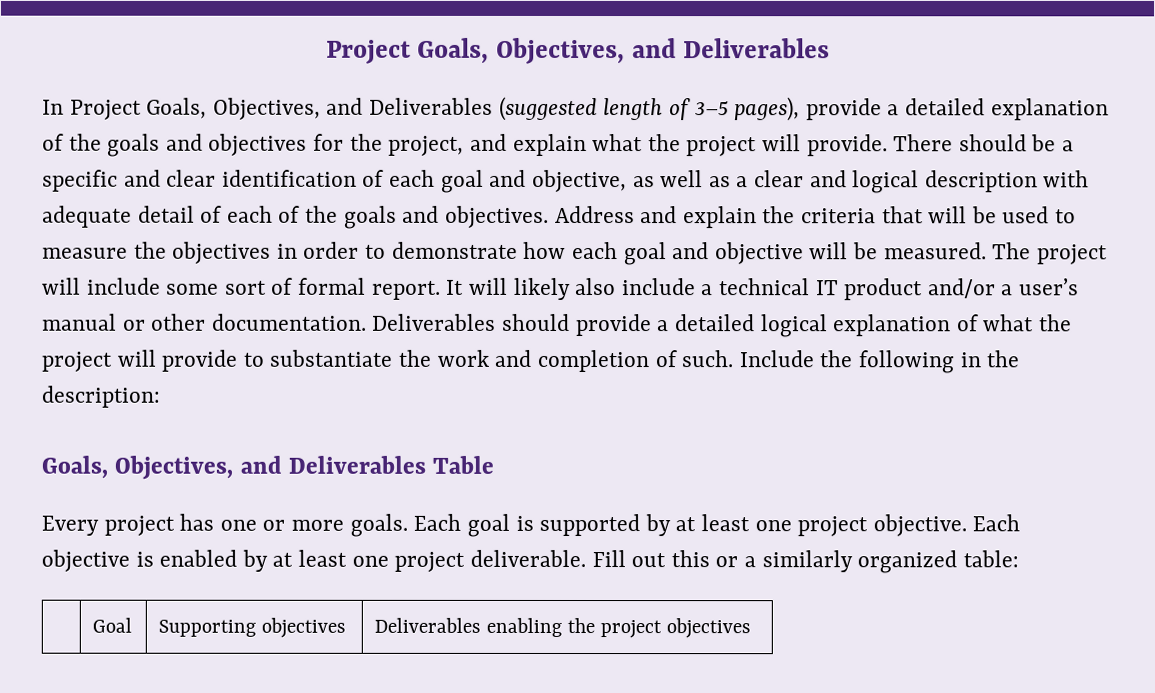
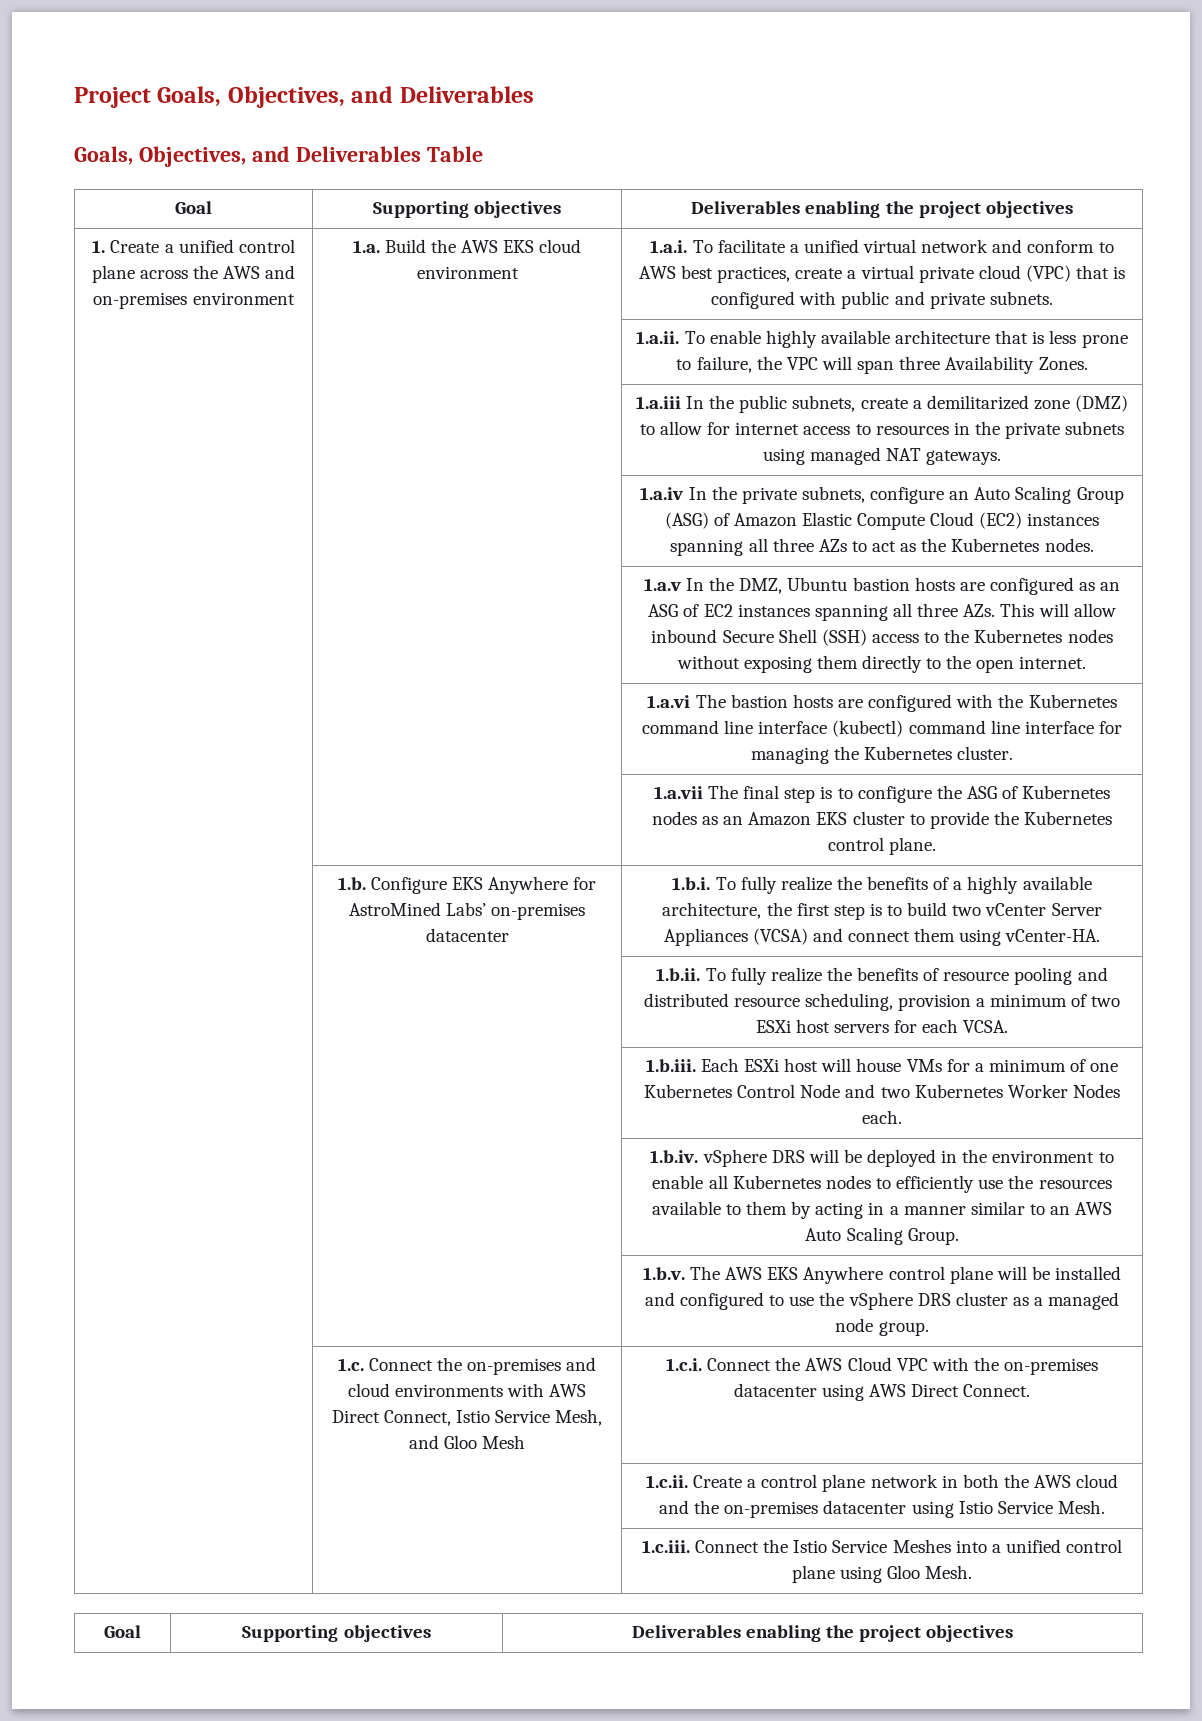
[325,37,831,65] [42,96,1109,122] [42,133,1075,157] [42,169,1090,194] [42,205,1077,229] [42,241,1108,266] [42,277,1080,301] [42,313,1072,338] [41,349,1020,374] [41,385,160,408] Project Goals, Objectives, and Deliverables // In Project Goals, Objectives, and Deliverables (suggested length of 3–5 pages), provide a detailed explanation of the goals and objectives for the project, and explain what the project will provide. There should be a specific and clear identification of each goal and objective, as well as a clear and logical description with adequate detail of each of the goals and objectives. Address and explain the criteria that will be used to measure the objectives in order to demonstrate how each goal and objective will be measured. The project will include some sort of formal report. It will likely also include a technical IT product and/or a user’s manual or other documentation. Deliverables should provide a detailed logical explanation of what the project will provide to substantiate the work and completion of such. Include the following in the description: -> [74,86,534,108] Project Goals, Objectives, and Deliverables
[41,513,1021,537] [41,549,1019,574] [92,617,133,633] [158,617,347,638] [374,617,751,639] // Every project has one or more goals. Each goal is supported by at least one project objective. Each objective is enabled by at least one project deliverable. Fill out this or a similarly organized table: // | Goal | Supporting objectives | Deliverables enabling the project objectives -> [175,201,212,214] [372,201,562,218] [691,201,1073,218] [92,239,295,253] [91,265,296,283] [93,292,295,309] [352,239,582,253] [416,266,519,279] [650,239,1114,253] [638,265,1126,283] [711,291,1053,309] [636,330,1128,348] [676,356,1088,374] [635,395,1129,413] [639,421,1125,439] [762,447,1002,465] [640,486,1124,504] [664,512,1100,530] [670,538,1094,556] [643,577,1121,595] [648,603,1116,621] [651,629,1113,646] [676,655,1087,673] [647,694,1117,712] [642,720,1122,737] [750,746,1014,764] [653,785,1111,803] [651,811,1113,829] [827,837,937,855] [337,876,597,894] [348,902,586,920] [425,928,509,942] [672,876,1092,894] [662,902,1102,920] [663,928,1101,946] [656,967,1108,985] [643,993,1121,1011] [755,1019,1009,1033] [645,1058,1119,1072] [644,1084,1120,1098] [862,1110,902,1124] [650,1149,1114,1167] [652,1175,1112,1193] [651,1201,1113,1219] [805,1227,959,1245] [642,1266,1122,1284] [644,1292,1120,1310] [835,1318,929,1336] [337,1357,597,1375] [347,1383,587,1397] [331,1409,603,1426] [408,1435,526,1449] [665,1357,1099,1375] [733,1383,1031,1401] [645,1474,1119,1492] [659,1500,1105,1518] [641,1539,1123,1553] [791,1565,973,1583] [104,1625,141,1638] [242,1625,431,1642] [631,1625,1014,1642] // Goal | Supporting objectives | Deliverables enabling the project objectives // 1. Create a unified control plane across the AWS and on-premises environment | 1.a. Build the AWS EKS cloud environment | 1.a.i. To facilitate a unified virtual network and conform to AWS best practices, create a virtual private cloud (VPC) that is configured with public and private subnets. // | | 1.a.ii. To enable highly available architecture that is less prone to failure, the VPC will span three Availability Zones. // | | 1.a.iii In the public subnets, create a demilitarized zone (DMZ) to allow for internet access to resources in the private subnets using managed NAT gateways. // | | 1.a.iv In the private subnets, configure an Auto Scaling Group (ASG) of Amazon Elastic Compute Cloud (EC2) instances spanning all three AZs to act as the Kubernetes nodes. // | | 1.a.v In the DMZ, Ubuntu bastion hosts are configured as an ASG of EC2 instances spanning all three AZs. This will allow inbound Secure Shell (SSH) access to the Kubernetes nodes without exposing them directly to the open internet. // | | 1.a.vi The bastion hosts are configured with the Kubernetes command line interface (kubectl) command line interface for managing the Kubernetes cluster. // | | 1.a.vii The final step is to configure the ASG of Kubernetes nodes as an Amazon EKS cluster to provide the Kubernetes control plane. // | 1.b. Configure EKS Anywhere for AstroMined Labs’ on-premises datacenter | 1.b.i. To fully realize the benefits of a highly available architecture, the first step is to build two vCenter Server Appliances (VCSA) and connect them using vCenter-HA. // | | 1.b.ii. To fully realize the benefits of resource pooling and distributed resource scheduling, provision a minimum of two ESXi host servers for each VCSA. // | | 1.b.iii. Each ESXi host will house VMs for a minimum of one Kubernetes Control Node and two Kubernetes Worker Nodes each. // | | 1.b.iv. vSphere DRS will be deployed in the environment to enable all Kubernetes nodes to efficiently use the resources available to them by acting in a manner similar to an AWS Auto Scaling Group. // | | 1.b.v. The AWS EKS Anywhere control plane will be installed and configured to use the vSphere DRS cluster as a managed node group. // | 1.c. Connect the on-premises and cloud environments with AWS Direct Connect, Istio Service Mesh, and Gloo Mesh | 1.c.i. Connect the AWS Cloud VPC with the on-premises datacenter using AWS Direct Connect. // | | 1.c.ii. Create a control plane network in both the AWS cloud and the on-premises datacenter using Istio Service Mesh. // | | 1.c.iii. Connect the Istio Service Meshes into a unified control plane using Gloo Mesh. // Goal | Supporting objectives | Deliverables enabling the project objectives

